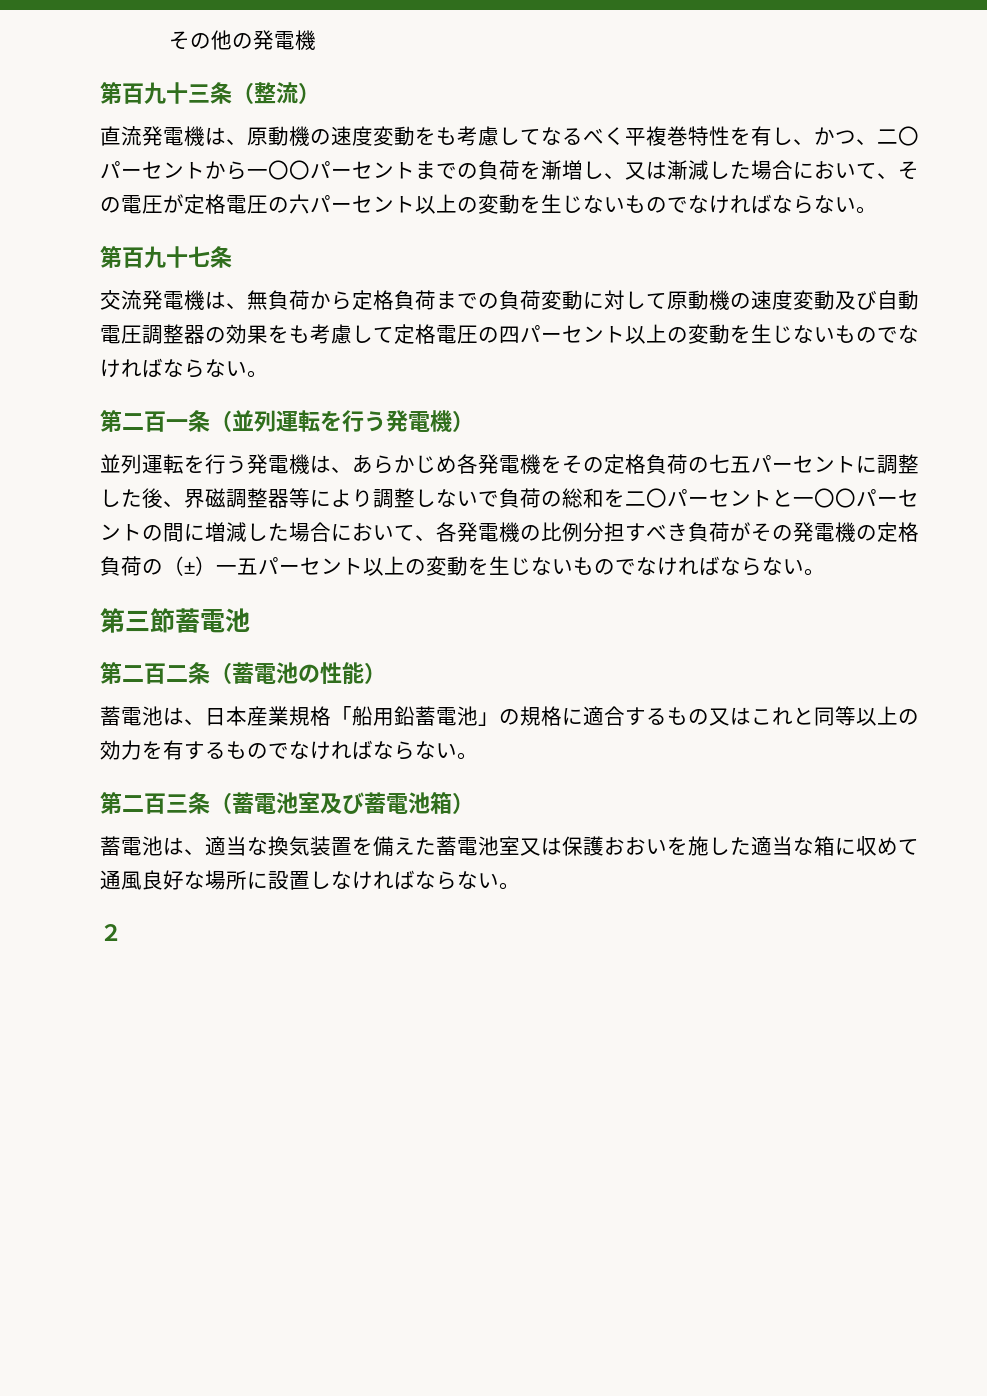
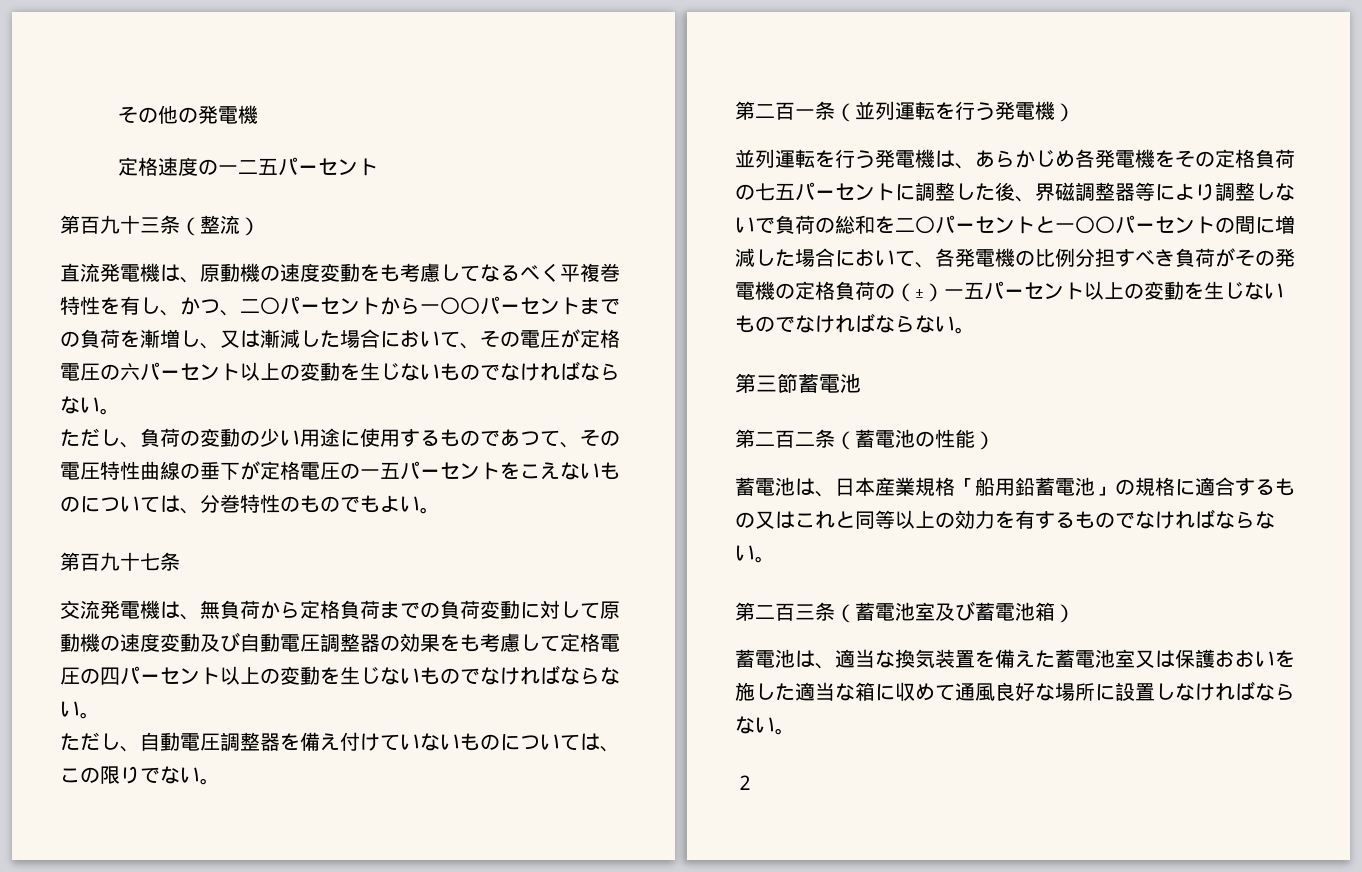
(317, 40) none -> [117,157,378,176] // 定格速度の一二五パーセント
(877, 210) none -> [60,428,620,448] [60,461,620,480] [60,494,440,514] // ただし、負荷の変動の少い用途に使用するものであつて、その電圧特性曲線の垂下が定格電圧の一五パーセントをこえないものについては、分巻特性のものでもよい。
(268, 374) none -> [60,732,620,752] [60,766,220,785] // ただし、自動電圧調整器を備え付けていないものについては、この限りでない。

